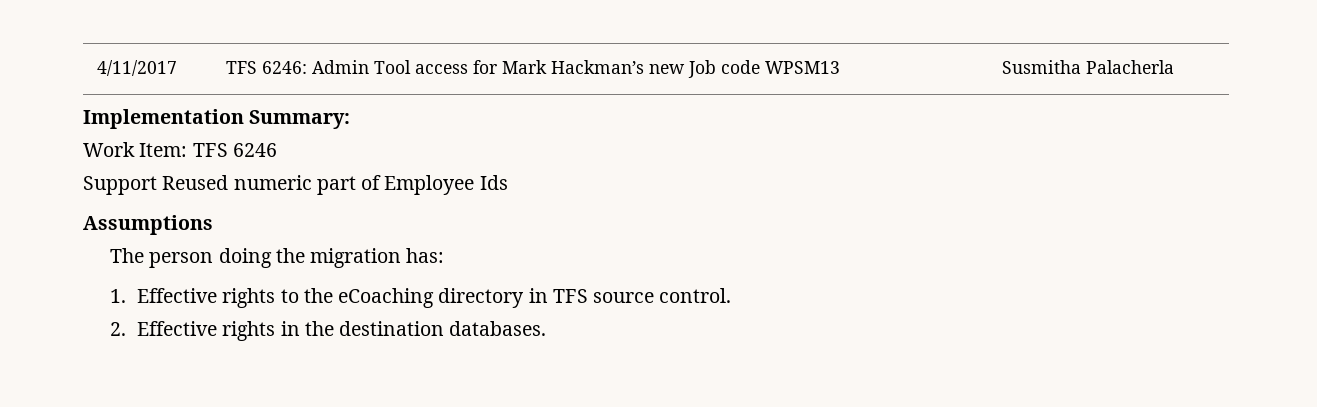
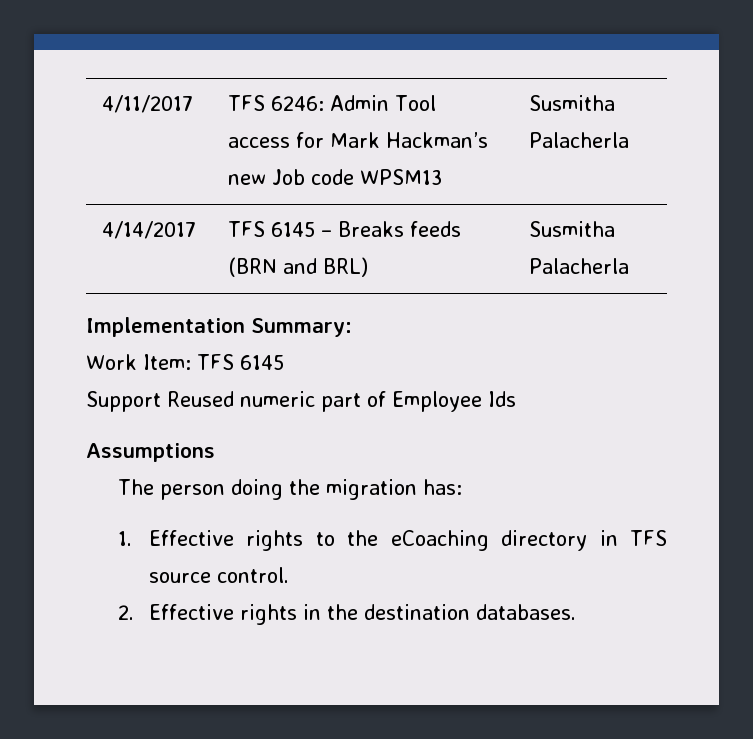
(1175, 67) none -> [101,221,196,239] [227,221,461,237] [227,257,368,277] [528,221,615,237] [528,258,629,274] // 4/14/2017 | TFS 6145 – Breaks feeds (BRN and BRL) | Susmitha Palacherla
[232,143,277,157] 6246 -> [239,355,284,370] 6145

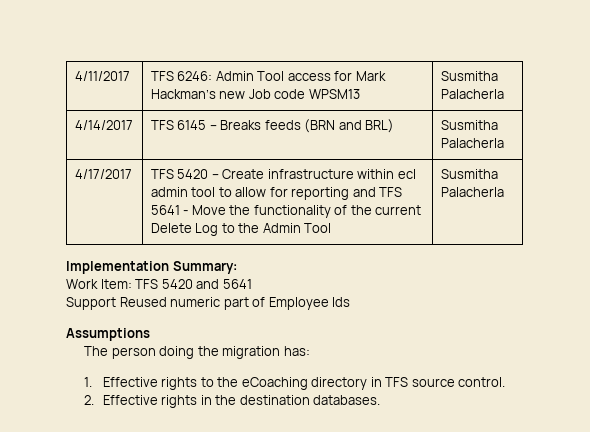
(629, 266) none -> [74,169,132,179] [150,169,416,179] [150,187,403,200] [150,205,422,218] [150,223,332,236] [440,169,498,179] [440,187,504,197] // 4/17/2017 | TFS 5420 – Create infrastructure within ecl admin tool to allow for reporting and TFS 5641 - Move the functionality of the current Delete Log to the Admin Tool | Susmitha Palacherla
[239,355,284,370] 6145 -> [161,279,252,289] 5420 and 5641

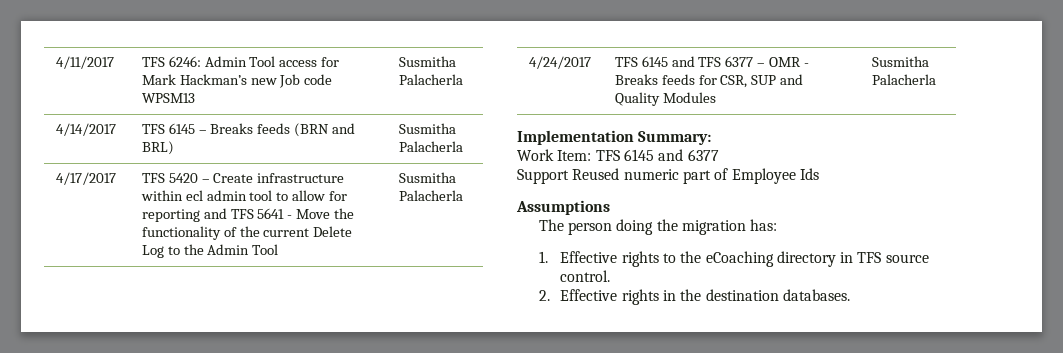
(504, 192) none -> [528,56,591,69] [614,56,810,67] [614,74,804,88] [614,92,716,106] [871,56,929,67] [871,74,936,85] // 4/24/2017 | TFS 6145 and TFS 6377 – OMR - Breaks feeds for CSR, SUP and Quality Modules | Susmitha Palacherla
[161,279,252,289] 5420 and 5641 -> [623,149,719,161] 6145 and 6377

